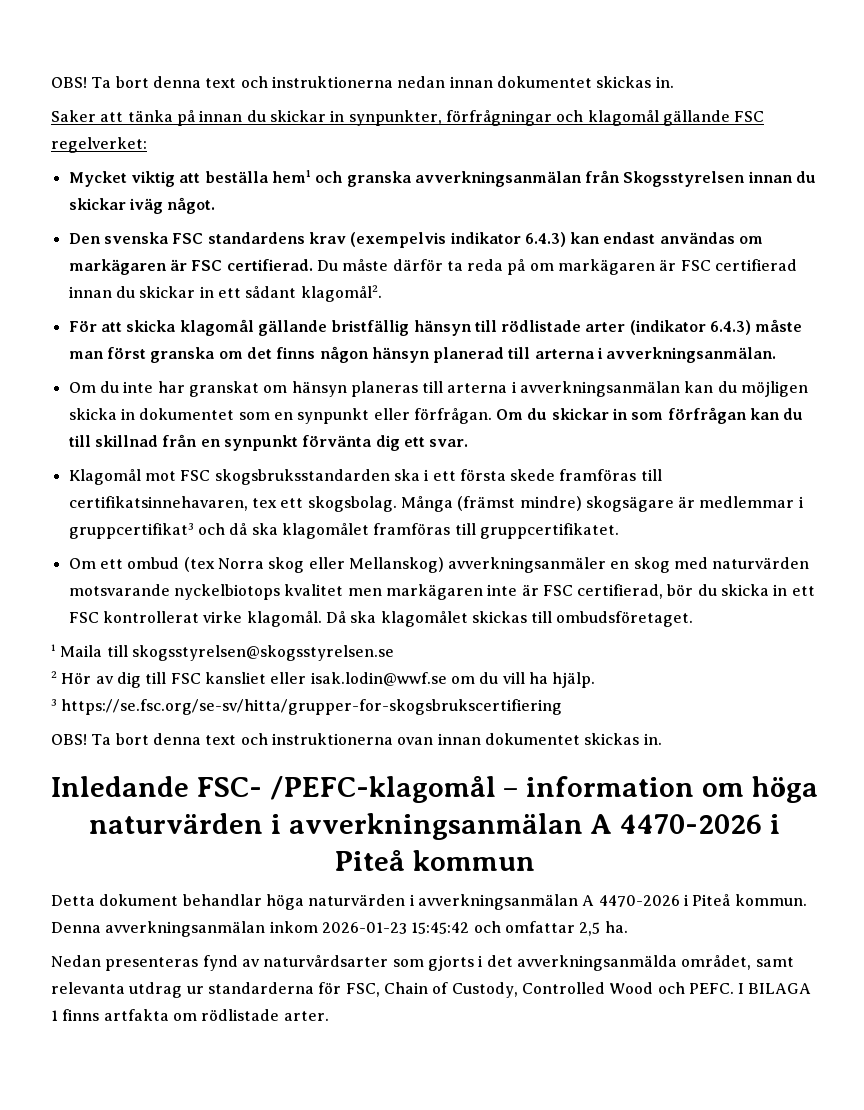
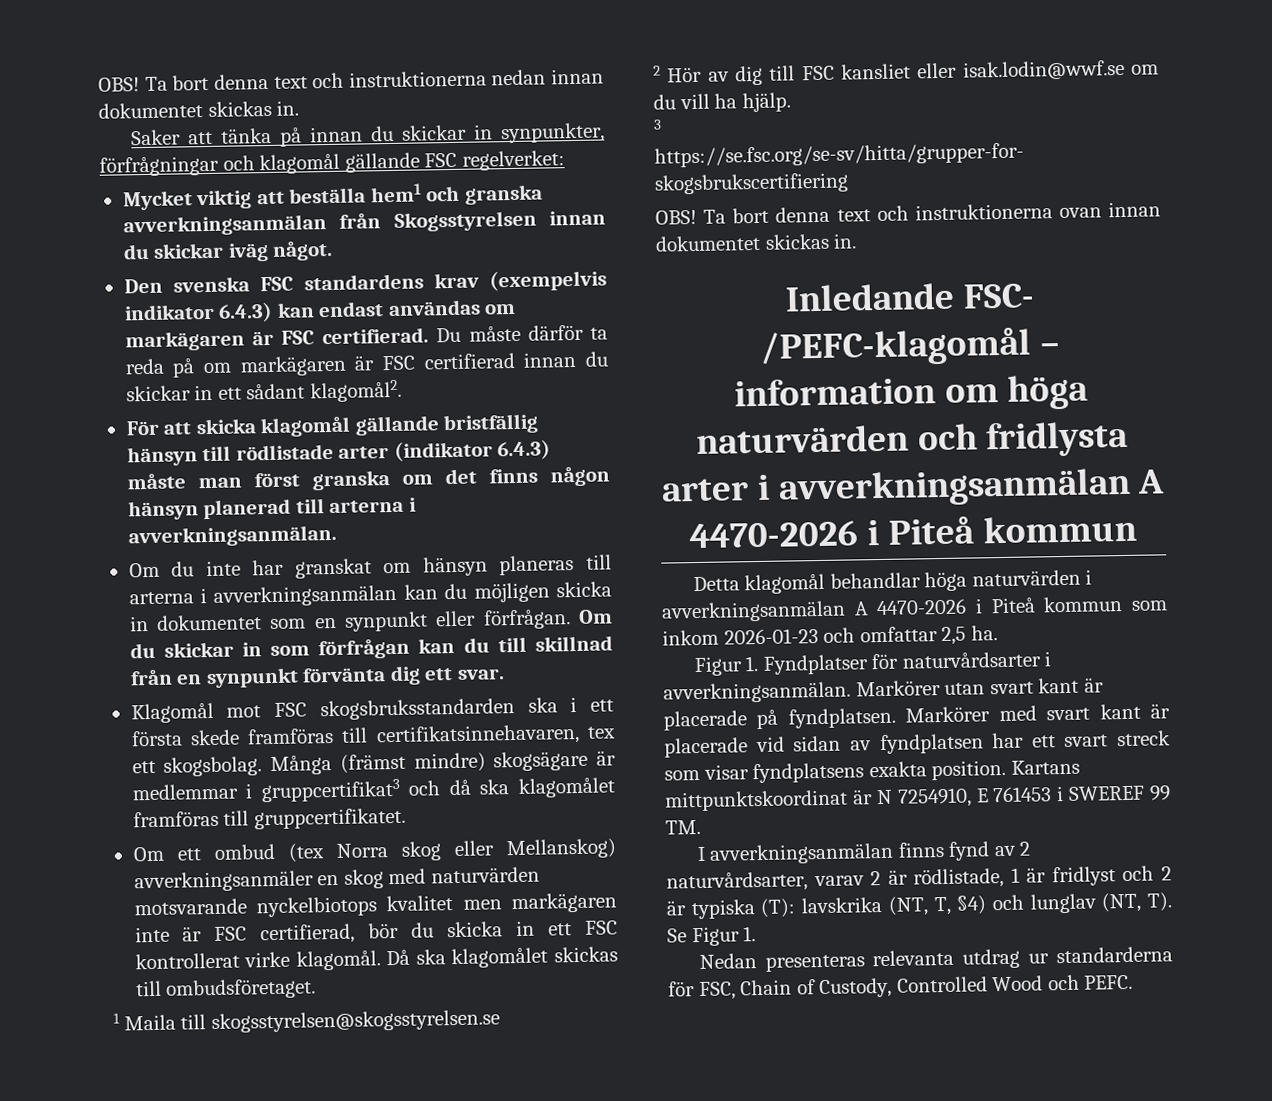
(264, 823) none -> [916,420,1129,458] [660,478,749,502] och fridlysta arter
[99,894,179,906] dokument -> [744,573,826,595] klagomål
[734,894,807,906] [51,921,266,937] kommun. Denna avverkningsanmälan -> [1043,596,1168,613] kommun som
[411,922,470,934] 15:45:42 -> (819, 636) none
[51,955,794,971] Nedan presenteras fynd av naturvårdsarter som gjorts i det avverkningsanmälda området, samt -> [693,651,1052,677] [663,677,1104,704] [663,703,1170,731] [664,730,1171,758] [664,759,1080,784] [664,785,1171,812] [665,819,701,835] [696,841,1032,865] [666,865,1172,893] [666,892,1172,920] [667,926,757,947] [698,953,865,972] Figur 1. Fyndplatser för naturvårdsarter i avverkningsanmälan. Markörer utan svart kant är placerade på fyndplatsen. Markörer med svart kant är placerade vid sidan av fyndplatsen har ett svart streck som visar fyndplatsens exakta position. Kartans mittpunktskoordinat är N 7254910, E 761453 i SWEREF 99 TM. // I avverkningsanmälan finns fynd av 2 naturvårdsarter, varav 2 är rödlistade, 1 är fridlyst och 2 är typiska (T): lavskrika (NT, T, §4) och lunglav (NT, T). Se Figur 1. // Nedan presenteras
[738,983,812,994] [51,1009,329,1021] I BILAGA 1 finns artfakta om rödlistade arter. -> (1134, 982) none

